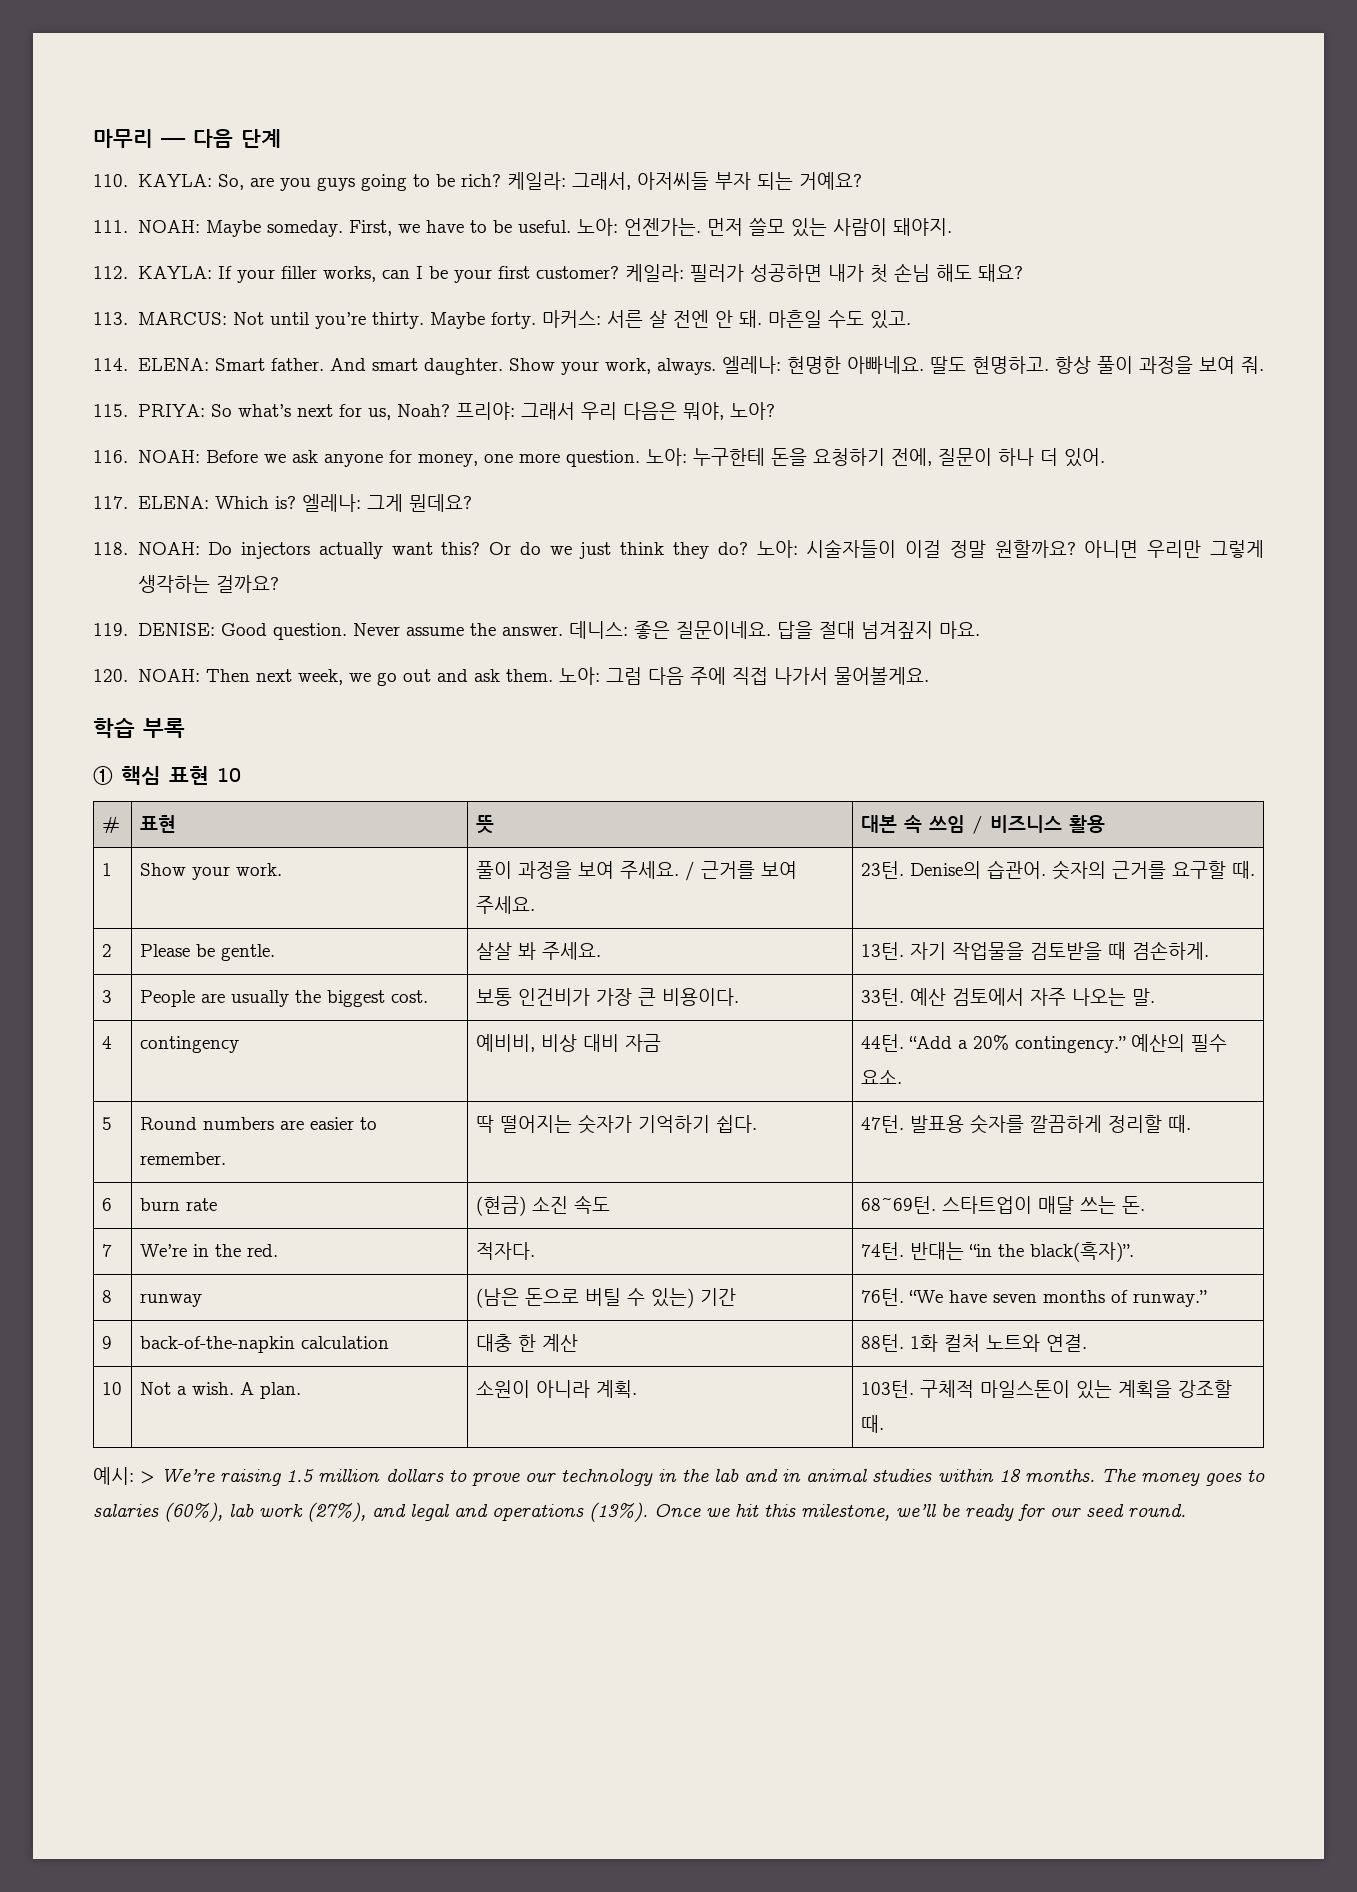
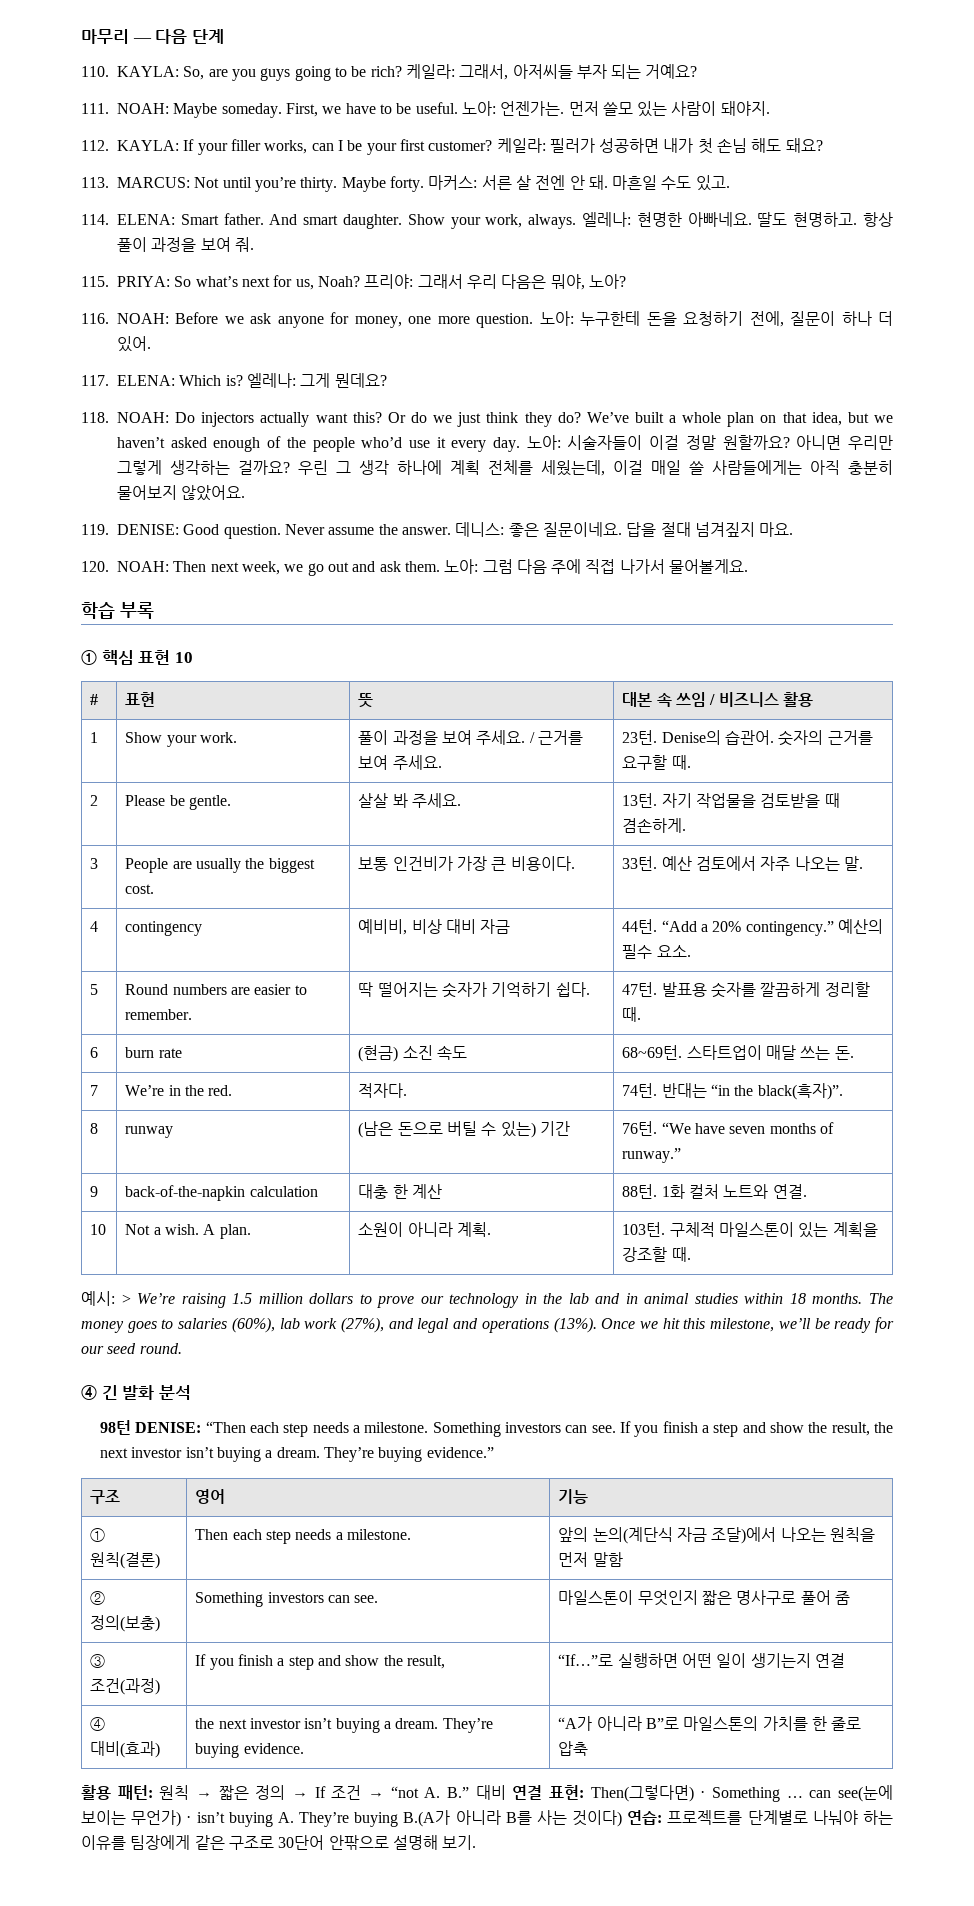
(748, 548) none -> [586,412,893,427] [117,436,521,452] We’ve built a whole plan on that idea, but we haven’t asked enough of the people who’d use it every day.
(279, 584) none -> [298,460,893,476] [117,485,246,501] 우린 그 생각 하나에 계획 전체를 세웠는데, 이걸 매일 쓸 사람들에게는 아직 충분히 물어보지 않았어요.
(1186, 1510) none -> [81,1385,191,1400] [100,1420,893,1437] [100,1447,494,1462] [90,1490,121,1504] [195,1489,226,1504] [558,1489,589,1504] [90,1528,106,1542] [90,1552,161,1569] [195,1529,411,1544] [558,1527,875,1544] [558,1552,623,1567] [90,1591,106,1605] [90,1615,161,1632] [195,1592,379,1607] [558,1590,850,1606] [90,1654,106,1668] [90,1678,161,1695] [195,1654,445,1670] [558,1653,845,1668] [90,1717,106,1731] [90,1741,161,1758] [195,1718,493,1733] [195,1743,304,1758] [558,1716,862,1731] [558,1741,589,1756] [81,1785,893,1802] [81,1810,893,1827] [81,1835,477,1850] // ④ 긴 발화 분석 // 98턴 DENISE: “Then each step needs a milestone. Something investors can see. If you finish a step and show the result, the next investor isn’t buying a dream. They’re buying evidence.” // 구조 | 영어 | 기능 // ① 원칙(결론) | Then each step needs a milestone. | 앞의 논의(계단식 자금 조달)에서 나오는 원칙을 먼저 말함 // ② 정의(보충) | Something investors can see. | 마일스톤이 무엇인지 짧은 명사구로 풀어 줌 // ③ 조건(과정) | If you finish a step and show the result, | “If…”로 실행하면 어떤 일이 생기는지 연결 // ④ 대비(효과) | the next investor isn’t buying a dream. They’re buying evidence. | “A가 아니라 B”로 마일스톤의 가치를 한 줄로 압축 // 활용 패턴: 원칙 → 짧은 정의 → If 조건 → “not A. B.” 대비 연결 표현: Then(그렇다면) · Something … can see(눈에 보이는 무언가) · isn’t buying A. They’re buying B.(A가 아니라 B를 사는 것이다) 연습: 프로젝트를 단계별로 나눠야 하는 이유를 팀장에게 같은 구조로 30단어 안팎으로 설명해 보기.

